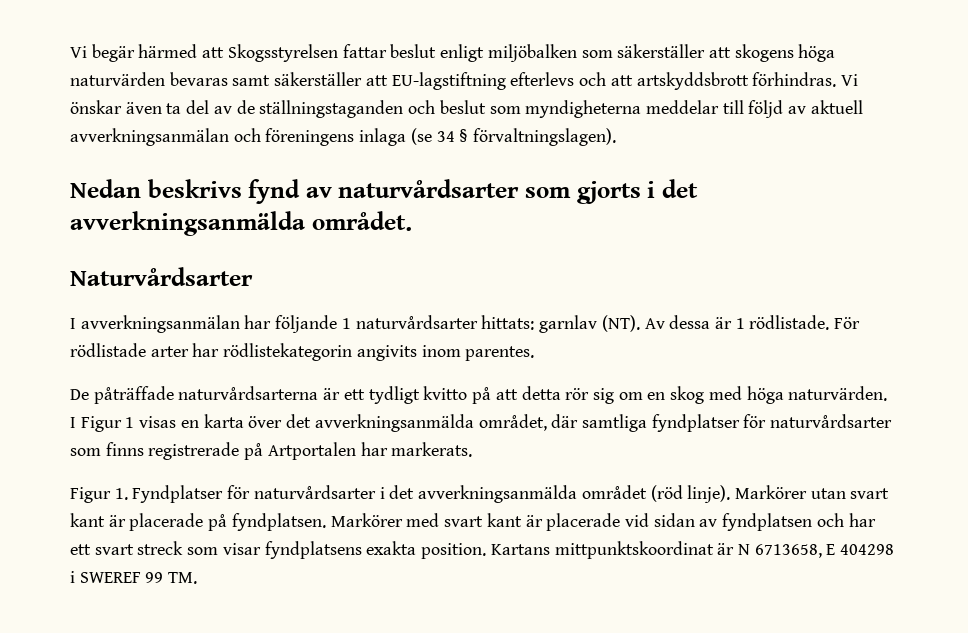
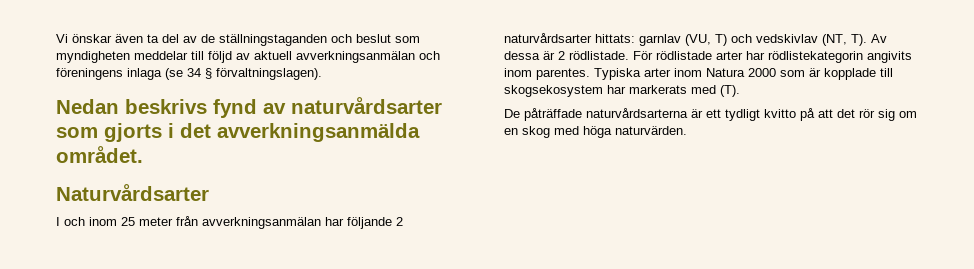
[70,44,836,62] [70,72,858,90] Vi begär härmed att Skogsstyrelsen fattar beslut enligt miljöbalken som säkerställer att skogens höga naturvärden bevaras samt säkerställer att EU-lagstiftning efterlevs och att artskyddsbrott förhindras. Vi -> [56,34,68,43] Vi
[525,100,642,118] myndigheterna -> [56,51,130,63] myndigheten
(76, 323) none -> [64,216,198,226] och inom 25 meter från
[341,318,351,329] 1 -> [396,217,403,226] 2
[601,315,640,332] (NT). -> [685,34,867,46] (VU, T) och vedskivlav (NT, T).
[735,318,745,329] 1 -> [558,51,565,60] 2
(535, 353) none -> [594,68,893,80] [504,85,740,97] Typiska arter inom Natura 2000 som är kopplade till skogsekosystem har markerats med (T).
[521,386,561,400] detta -> [837,109,855,118] det
[70,414,893,432] [70,442,473,460] [70,485,890,503] [70,513,876,531] [70,541,895,559] [70,571,198,584] I Figur 1 visas en karta över det avverkningsanmälda området, där samtliga fyndplatser för naturvårdsarter som finns registrerade på Artportalen har markerats. // Figur 1. Fyndplatser för naturvårdsarter i det avverkningsanmälda området (röd linje). Markörer utan svart kant är placerade på fyndplatsen. Markörer med svart kant är placerade vid sidan av fyndplatsen och har ett svart streck som visar fyndplatsens exakta position. Kartans mittpunktskoordinat är N 6713658, E 404298 i SWEREF 99 TM. -> (687, 130) none

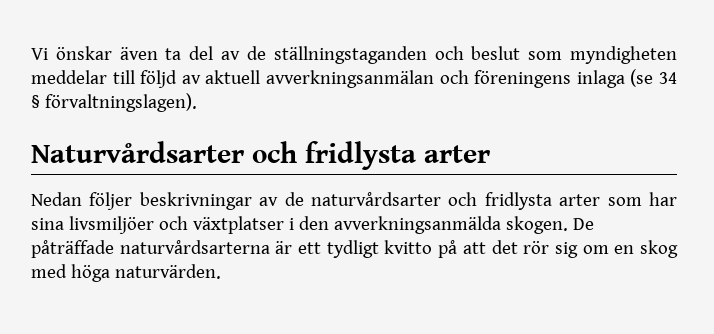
[56,97,442,118] [56,123,420,142] [56,146,143,163] [56,184,209,201] [56,216,403,229] [504,33,887,46] [504,51,912,63] [504,68,893,80] [504,85,740,97] Nedan beskrivs fynd av naturvårdsarter som gjorts i det avverkningsanmälda området. // Naturvårdsarter // I och inom 25 meter från avverkningsanmälan har följande 2 naturvårdsarter hittats: garnlav (VU, T) och vedskivlav (NT, T). Av dessa är 2 rödlistade. För rödlistade arter har rödlistekategorin angivits inom parentes. Typiska arter inom Natura 2000 som är kopplade till skogsekosystem har markerats med (T). // -> [31,141,490,170] [31,192,677,210] [31,216,568,234] Naturvårdsarter och fridlysta arter // Nedan följer beskrivningar av de naturvårdsarter och fridlysta arter som har sina livsmiljöer och växtplatser i den avverkningsanmälda skogen.

